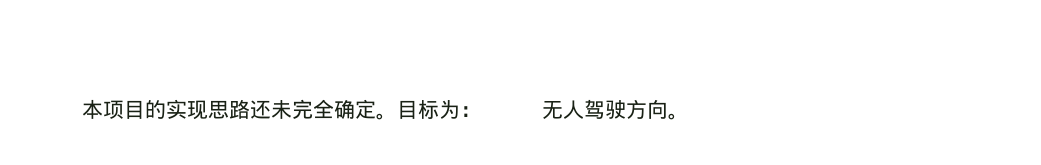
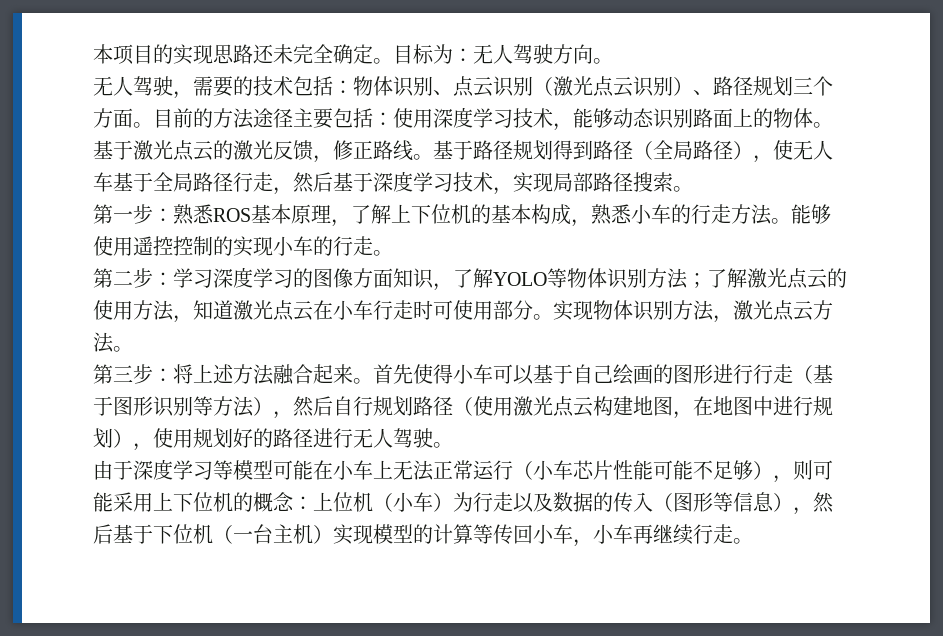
(689, 116) none -> [93,76,833,99] [93,107,833,131] [93,140,833,163] [93,171,693,195] [93,204,831,227] [93,236,393,257] [93,267,847,291] [93,300,833,323] [93,332,133,353] [93,364,833,385] [93,396,833,419] [93,428,453,451] [93,459,833,483] [93,492,834,515] [93,524,753,547] // 无人驾驶，需要的技术包括：物体识别、点云识别（激光点云识别）、路径规划三个方面。目前的方法途径主要包括：使用深度学习技术，能够动态识别路面上的物体。基于激光点云的激光反馈，修正路线。基于路径规划得到路径（全局路径），使无人车基于全局路径行走，然后基于深度学习技术，实现局部路径搜索。 // 第一步：熟悉ROS基本原理，了解上下位机的基本构成，熟悉小车的行走方法。能够使用遥控控制的实现小车的行走。 // 第二步：学习深度学习的图像方面知识，了解YOLO等物体识别方法；了解激光点云的使用方法，知道激光点云在小车行走时可使用部分。实现物体识别方法，激光点云方法。 // 第三步：将上述方法融合起来。首先使得小车可以基于自己绘画的图形进行行走（基于图形识别等方法），然后自行规划路径（使用激光点云构建地图，在地图中进行规划），使用规划好的路径进行无人驾驶。 // 由于深度学习等模型可能在小车上无法正常运行（小车芯片性能可能不足够），则可能采用上下位机的概念：上位机（小车）为行走以及数据的传入（图形等信息），然后基于下位机（一台主机）实现模型的计算等传回小车，小车再继续行走。

